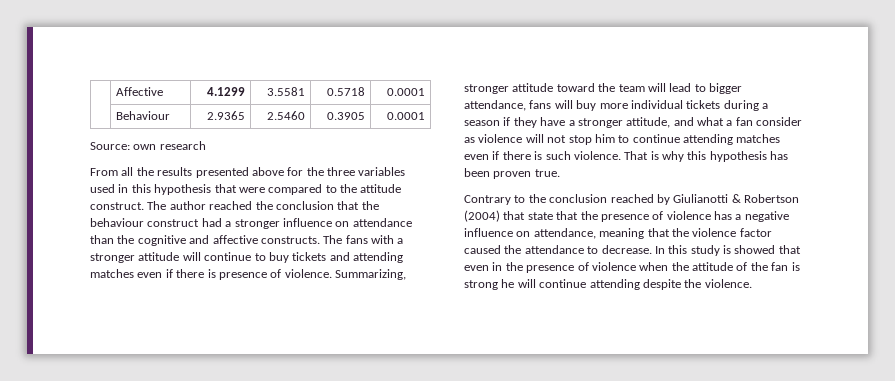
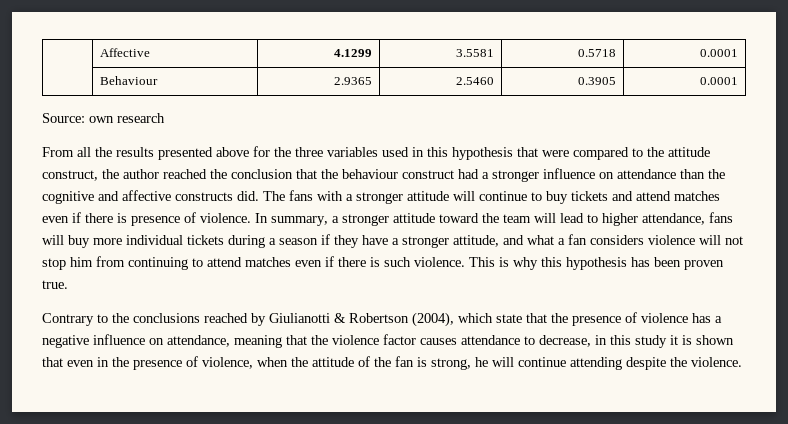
[90,201,167,210] construct. The -> [42,169,119,181] construct, the
[260,236,320,244] constructs. -> [175,191,259,201] constructs did.
[353,252,403,263] attending -> [636,191,671,201] attend
[335,269,406,280] Summarizing, -> [255,213,339,226] In summary, a
[709,83,742,94] bigger -> [602,213,638,226] higher
[756,117,803,126] [464,137,475,143] consider as -> [590,235,644,245] considers
[618,134,733,145] to continue attending -> [96,256,242,270] from continuing to attend
[624,151,649,160] That -> [469,257,495,267] This
[549,194,608,203] conclusion -> [133,313,200,323] conclusions
[464,210,526,222] (2004) that -> [412,312,493,327] (2004), which
[464,245,776,256] caused the attendance to decrease. In this study is showed -> [420,335,734,348] causes attendance to decrease, in this study it is shown
[591,262,636,271] violence -> [202,357,253,369] violence,
[464,280,498,290] strong -> [431,358,471,370] strong,

